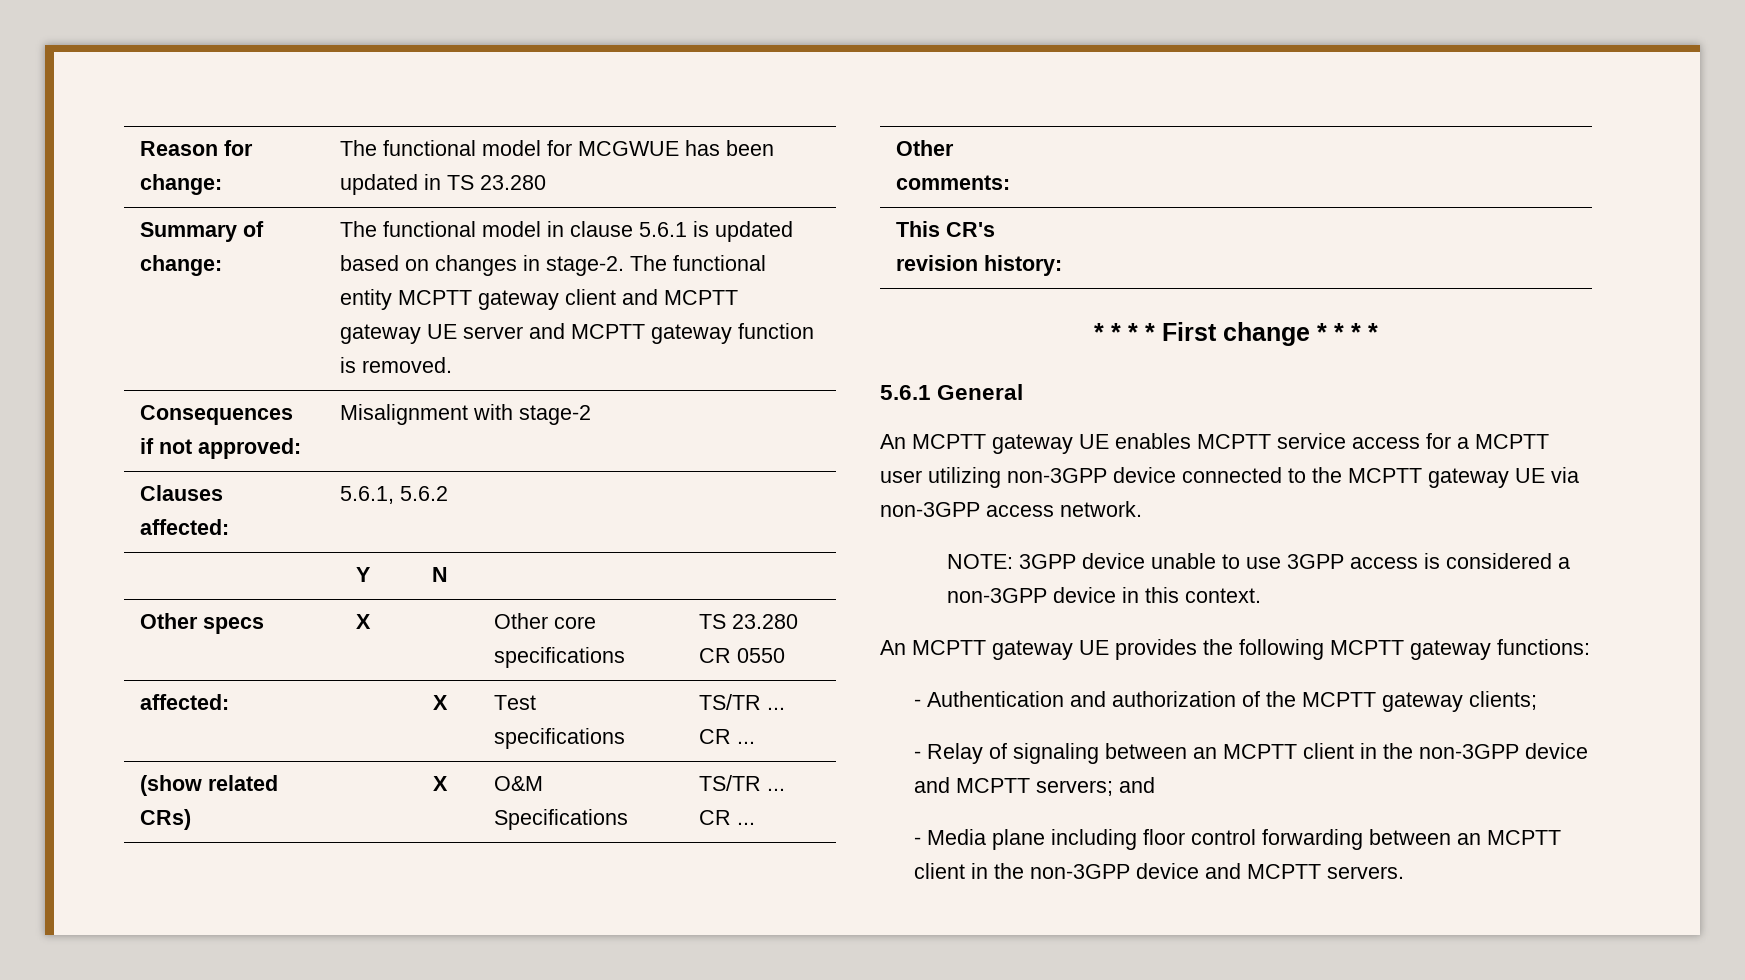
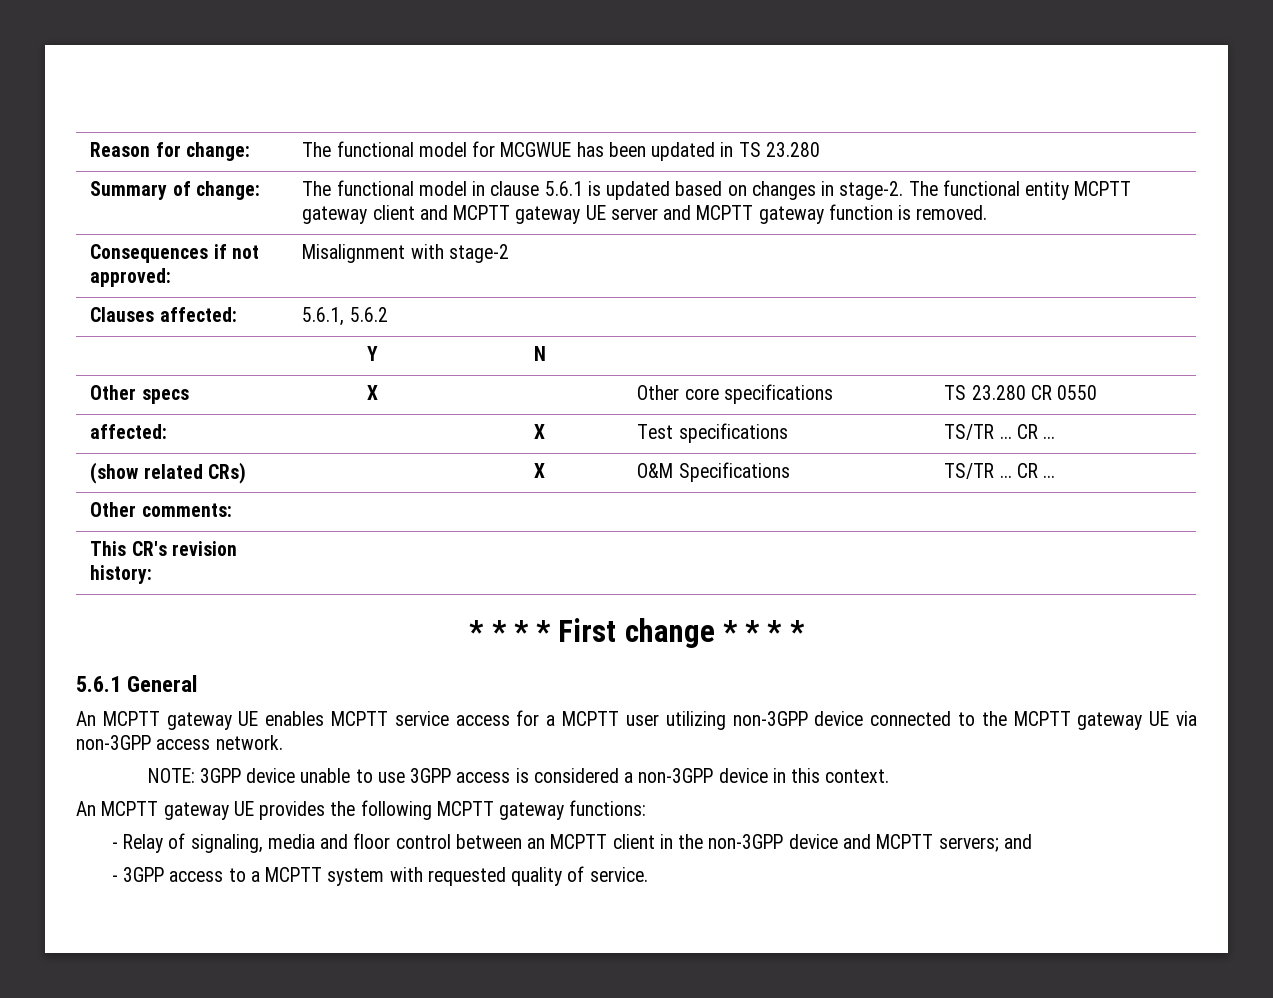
[926,691,1537,712] [913,743,1099,764] Authentication and authorization of the MCPTT gateway clients; // - Relay of signaling -> [123,833,451,853] Relay of signaling, media and floor control
[926,829,1561,850] [913,863,1404,879] Media plane including floor control forwarding between an MCPTT client in the non-3GPP device and MCPTT servers. -> [123,866,648,886] 3GPP access to a MCPTT system with requested quality of service.

